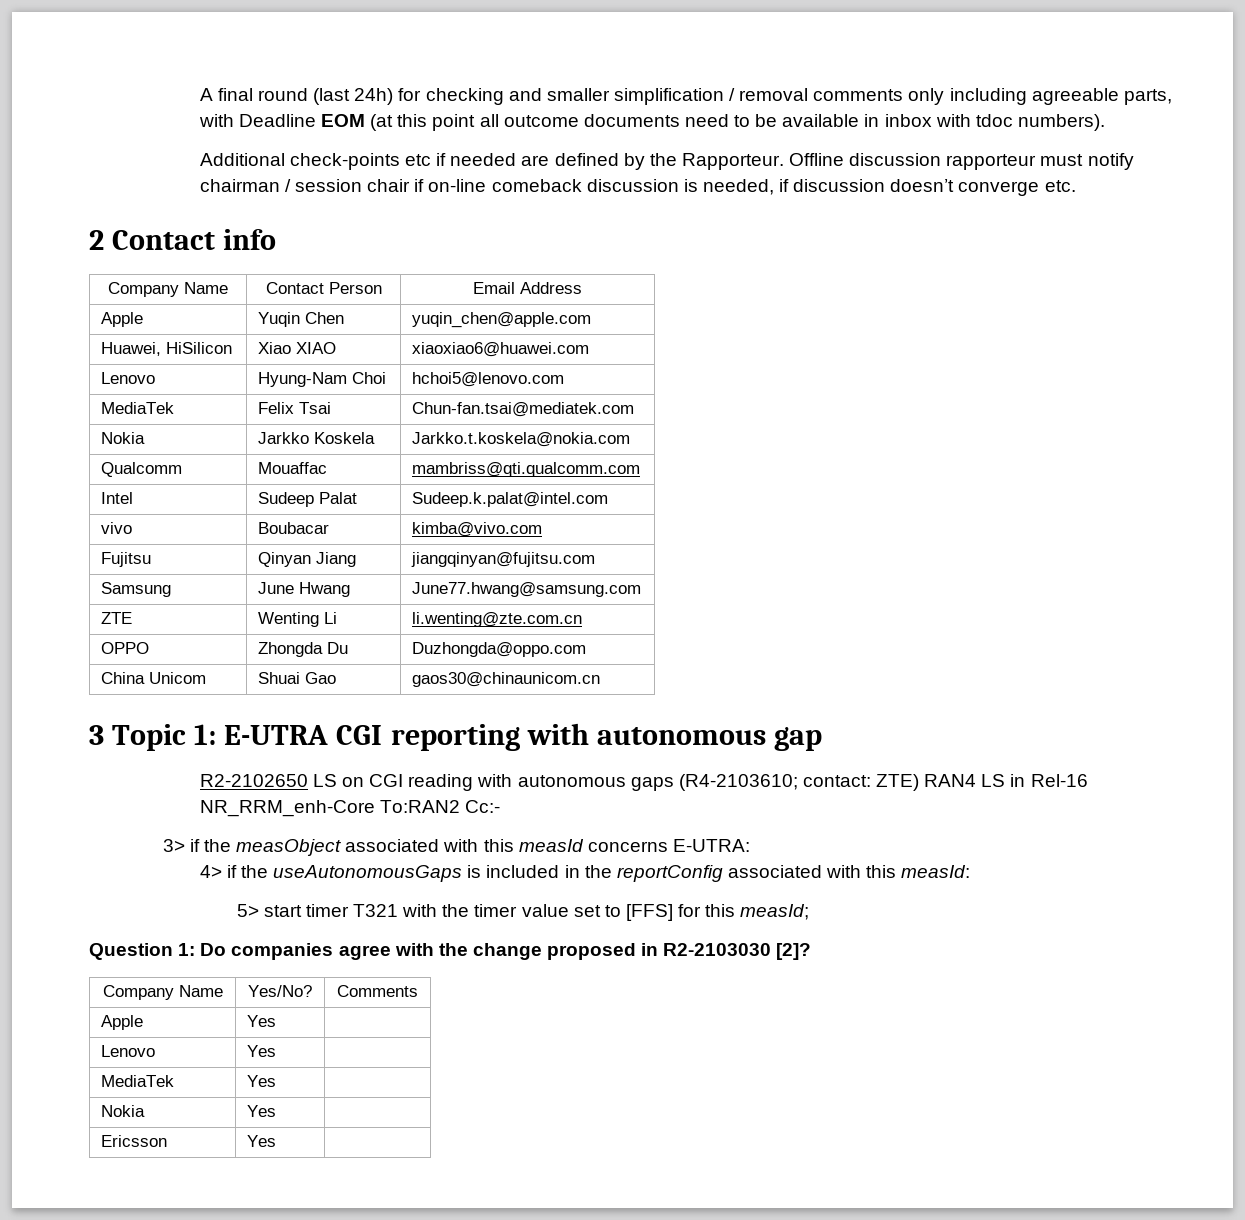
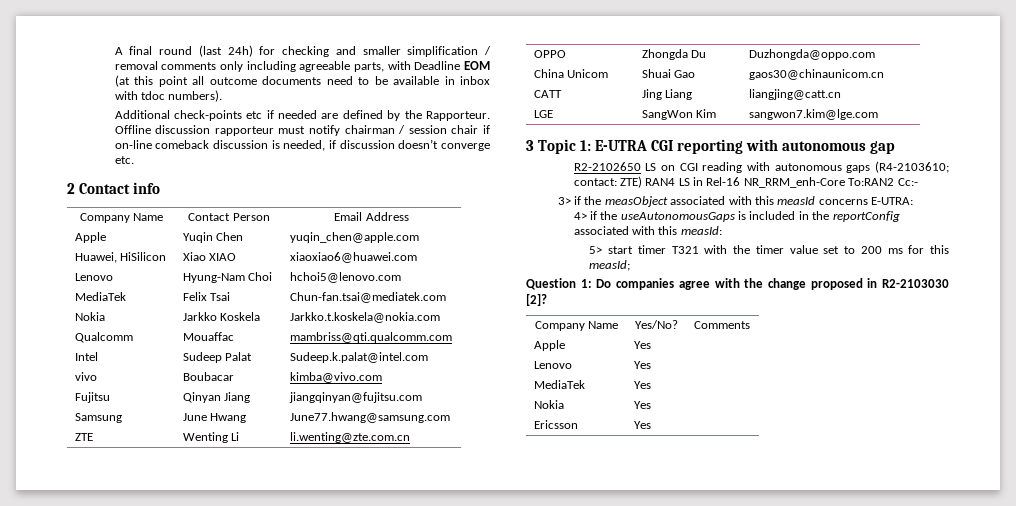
(601, 679) none -> [533,90,562,98] [641,89,693,100] [748,89,841,100] [533,110,553,118] [641,109,717,120] [748,109,878,120] // CATT | Jing Liang | liangjing@catt.cn // LGE | SangWon Kim | sangwon7.kim@lge.com
[625,904,673,921] [FFS] -> [860,246,903,254] 200 ms

